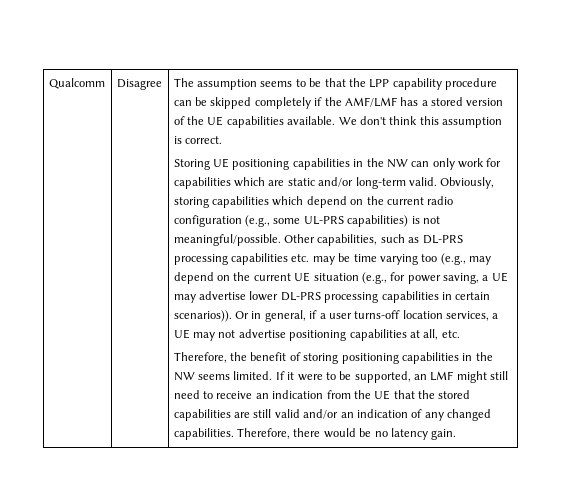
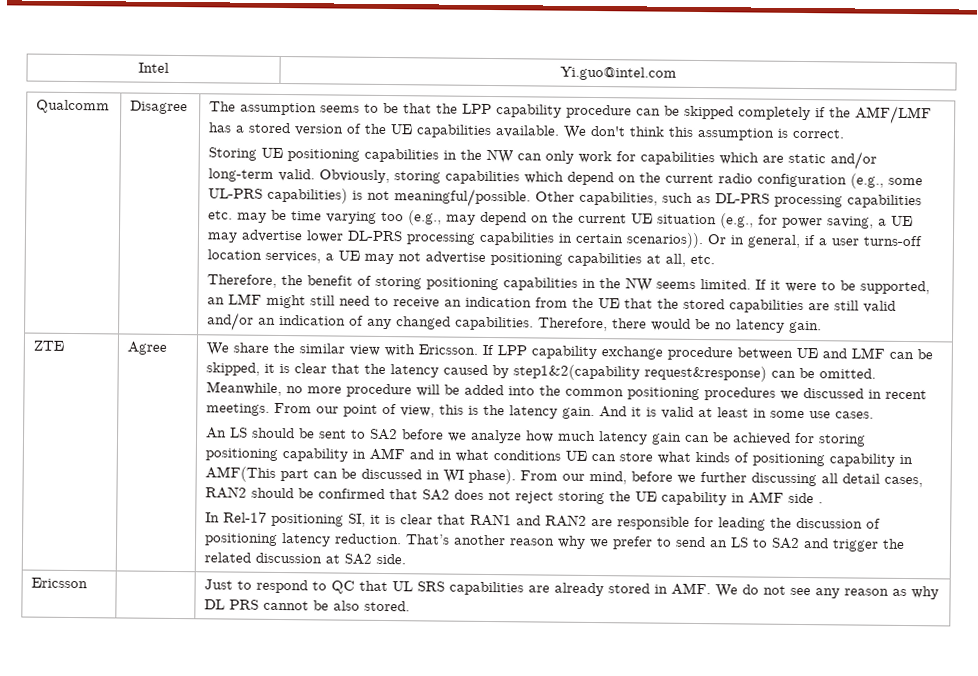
(48, 83) none -> [138,62,169,73] [559,66,677,81] Intel | Yi.guo@intel.com //
(457, 434) none -> [33,340,65,351] [127,341,168,355] [206,342,934,361] [206,362,877,382] [206,381,928,401] [206,402,875,420] [206,427,867,447] [205,447,914,467] [205,466,924,488] [205,486,824,506] [205,511,882,531] [204,533,906,552] [204,552,407,565] [31,577,89,589] [204,579,940,600] [204,599,411,612] // ZTE | Agree | We share the similar view with Ericsson. If LPP capability exchange procedure between UE and LMF can be skipped, it is clear that the latency caused by step1&2(capability request&response) can be omitted. Meanwhile, no more procedure will be added into the common positioning procedures we discussed in recent meetings. From our point of view, this is the latency gain. And it is valid at least in some use cases. // An LS should be sent to SA2 before we analyze how much latency gain can be achieved for storing positioning capability in AMF and in what conditions UE can store what kinds of positioning capability in AMF(This part can be discussed in WI phase). From our mind, before we further discussing all detail cases, RAN2 should be confirmed that SA2 does not reject storing the UE capability in AMF side . // In Rel-17 positioning SI, it is clear that RAN1 and RAN2 are responsible for leading the discussion of positioning latency reduction. That’s another reason why we prefer to send an LS to SA2 and trigger the related discussion at SA2 side. // Ericsson | | Just to respond to QC that UL SRS capabilities are already stored in AMF. We do not see any reason as why DL PRS cannot be also stored.

